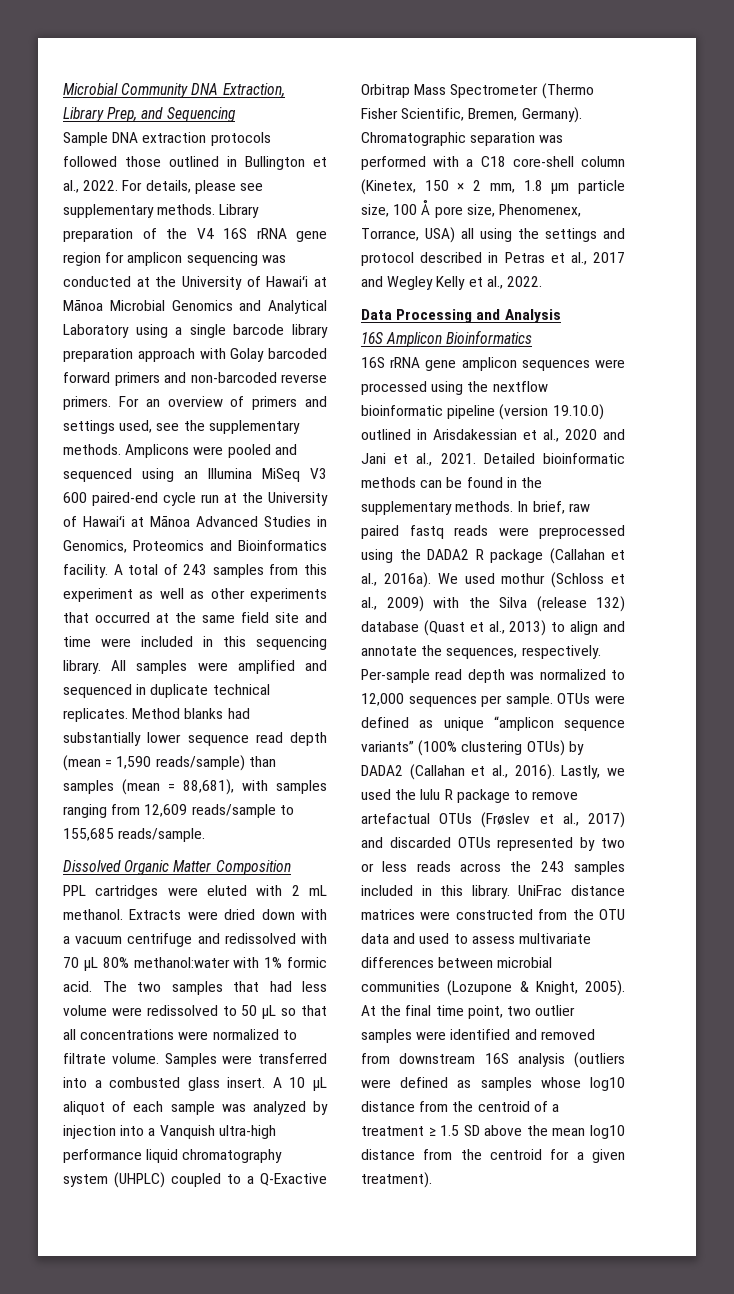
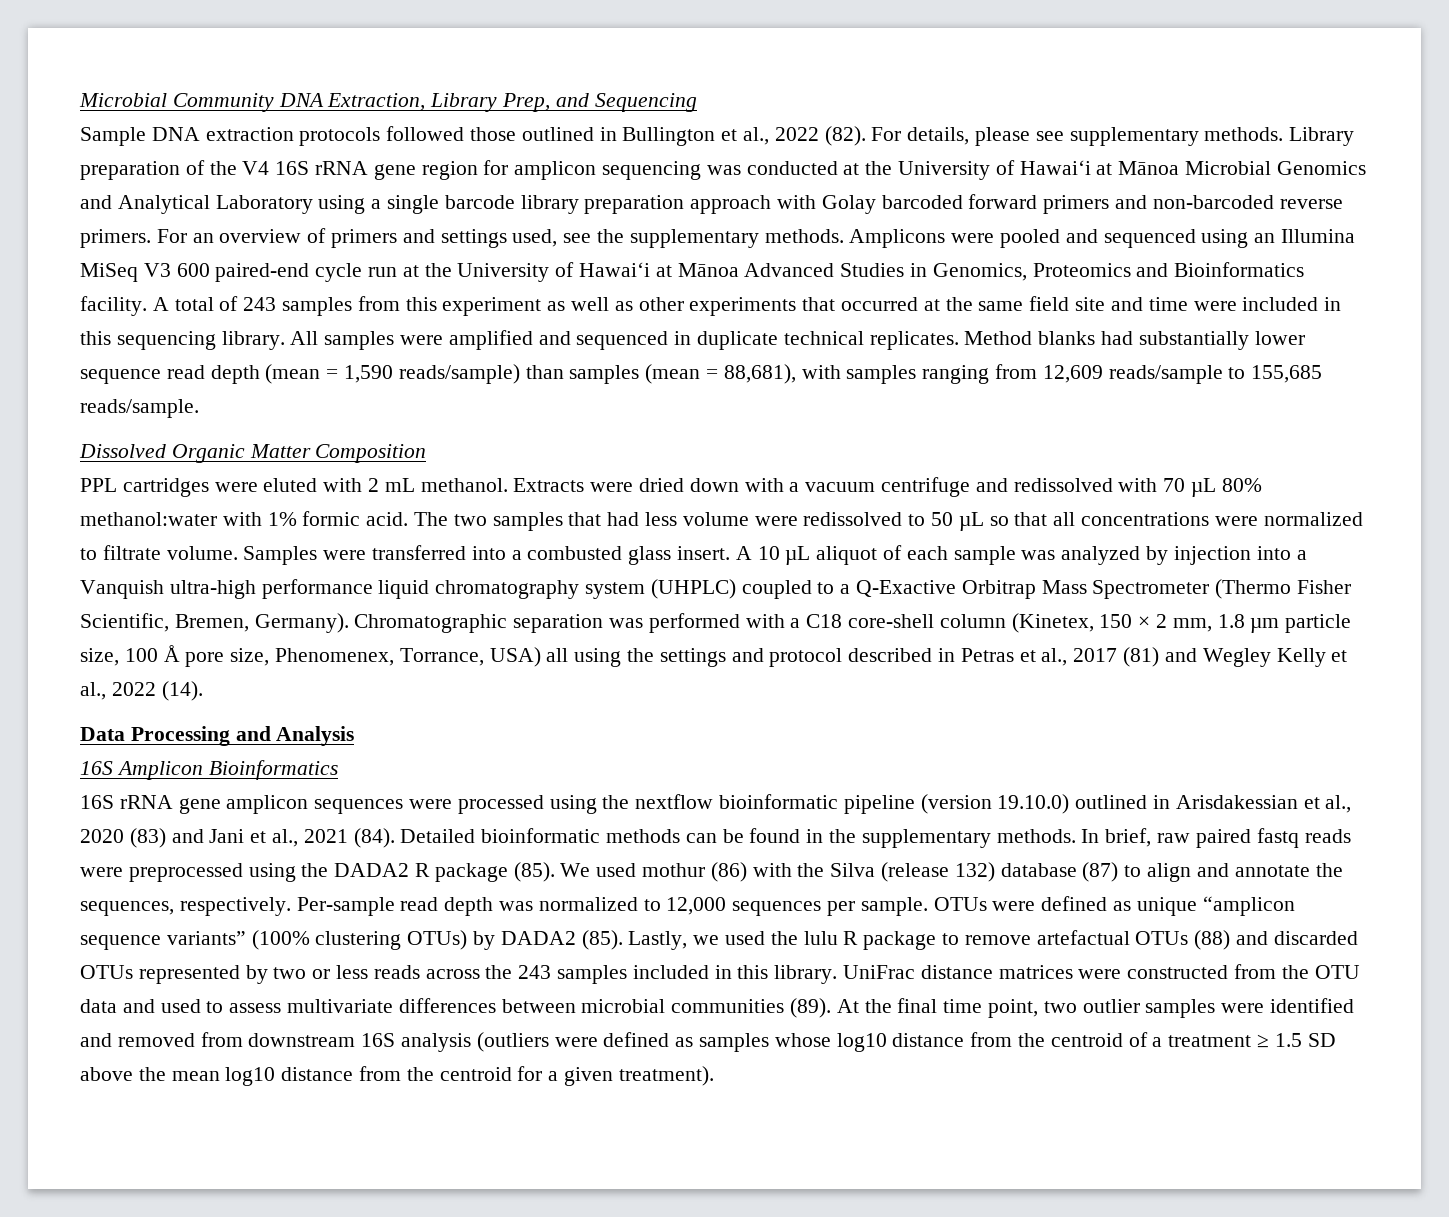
[83,180,119,191] 2022. -> [774,126,866,146] 2022 (82).
(625, 257) none -> [1123,647,1160,667] (81)
[506,276,542,287] 2022. -> [111,681,203,701] 2022 (14).
(597, 434) none -> [129,828,166,848] (83)
[440,453,476,464] 2021. -> [303,828,395,848] 2021 (84).
[549,548,625,564] [361,572,625,588] [361,596,424,612] (Callahan et al., 2016a). We used mothur (Schloss et al., 2009) -> [513,862,747,882] (85). We used mothur (86)
[423,620,547,636] (Quast et al., 2013) -> [1082,862,1119,882] (87)
[409,764,555,780] (Callahan et al., 2016). -> [581,930,623,950] (85).
[481,812,625,828] (Frøslev et al., 2017) -> [1194,930,1231,950] (88)
[447,980,625,996] (Lozupone & Knight, 2005). -> [790,998,832,1018] (89).

